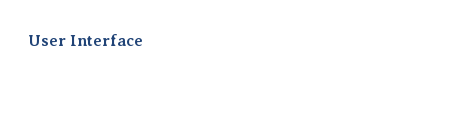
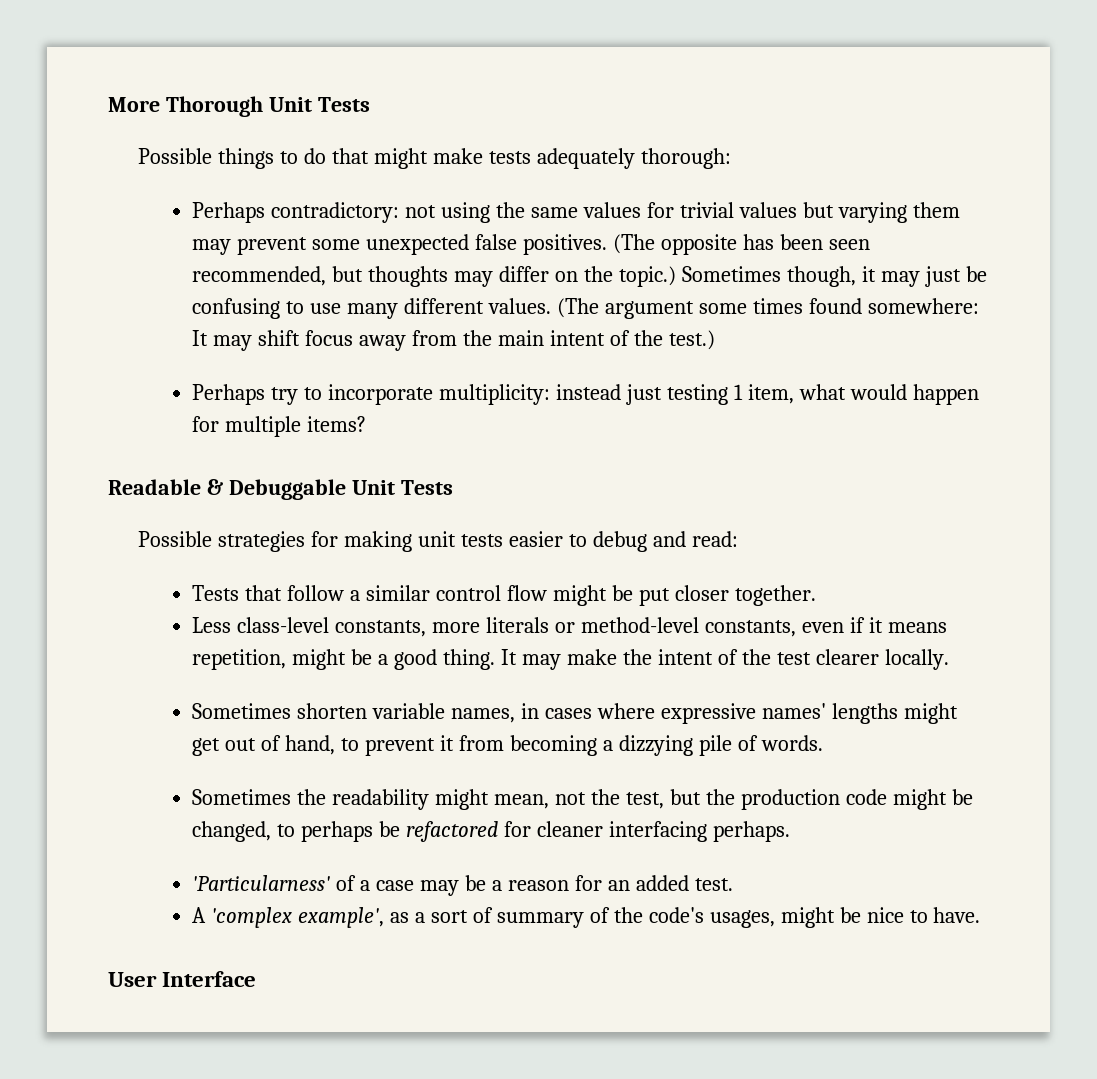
(28, 40) none -> [108,96,370,117] [138,148,731,169] [192,202,960,223] [192,234,870,255] [192,266,987,287] [192,298,979,319] [192,330,715,351] [192,384,979,405] [192,416,367,437] [108,479,453,500] [138,531,738,552] [192,585,816,606] [192,617,947,637] [192,649,949,670] [192,703,958,724] [192,735,823,756] [192,789,973,810] [192,821,790,842] [192,875,733,896] [192,907,981,928] More Thorough Unit Tests // Possible things to do that might make tests adequately thorough: // Perhaps contradictory: not using the same values for trivial values but varying them may prevent some unexpected false positives. (The opposite has been seen recommended, but thoughts may differ on the topic.) Sometimes though, it may just be confusing to use many different values. (The argument some times found somewhere: It may shift focus away from the main intent of the test.) // Perhaps try to incorporate multiplicity: instead just testing 1 item, what would happen for multiple items? // Readable & Debuggable Unit Tests // Possible strategies for making unit tests easier to debug and read: // Tests that follow a similar control flow might be put closer together. // Less class-level constants, more literals or method-level constants, even if it means repetition, might be a good thing. It may make the intent of the test clearer locally. // Sometimes shorten variable names, in cases where expressive names' lengths might get out of hand, to prevent it from becoming a dizzying pile of words. // Sometimes the readability might mean, not the test, but the production code might be changed, to perhaps be refactored for cleaner interfacing perhaps. // 'Particularness' of a case may be a reason for an added test. // A 'complex example', as a sort of summary of the code's usages, might be nice to have. //

